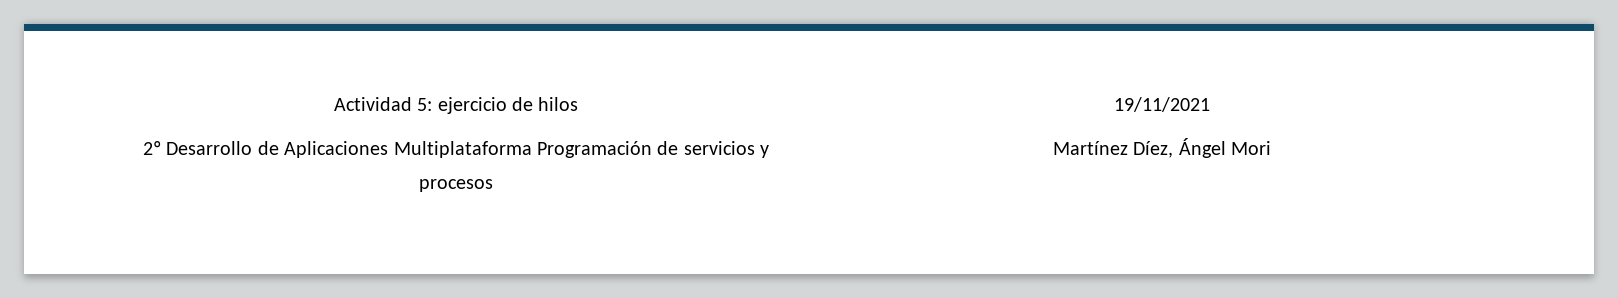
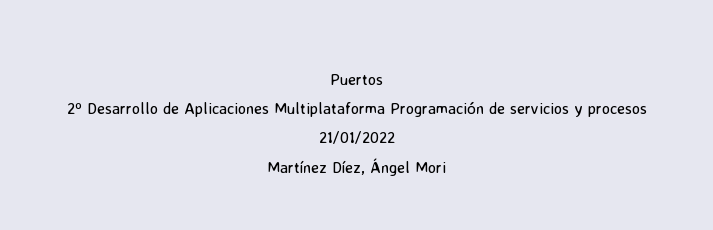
[333,97,579,114] Actividad 5: ejercicio de hilos -> [330,74,383,85] Puertos
[1114,97,1210,112] 19/11/2021 -> [318,131,395,144] 21/01/2022

